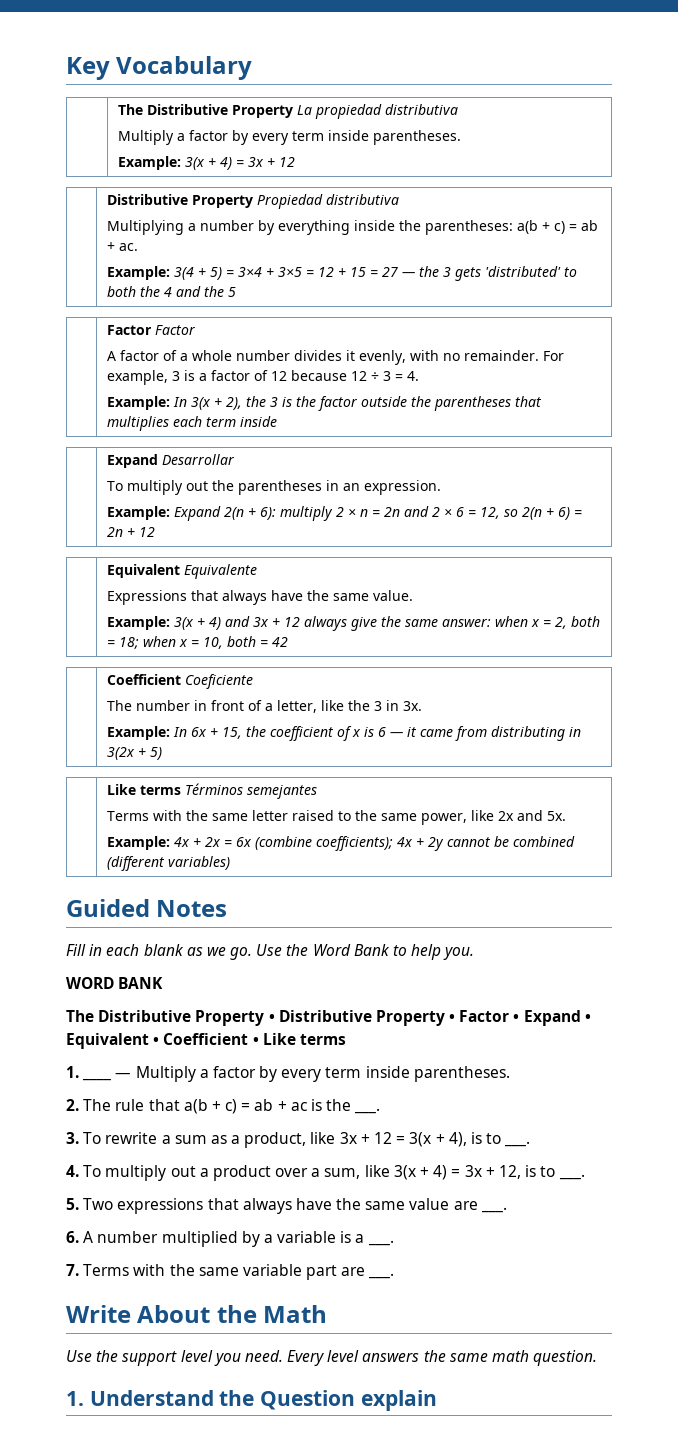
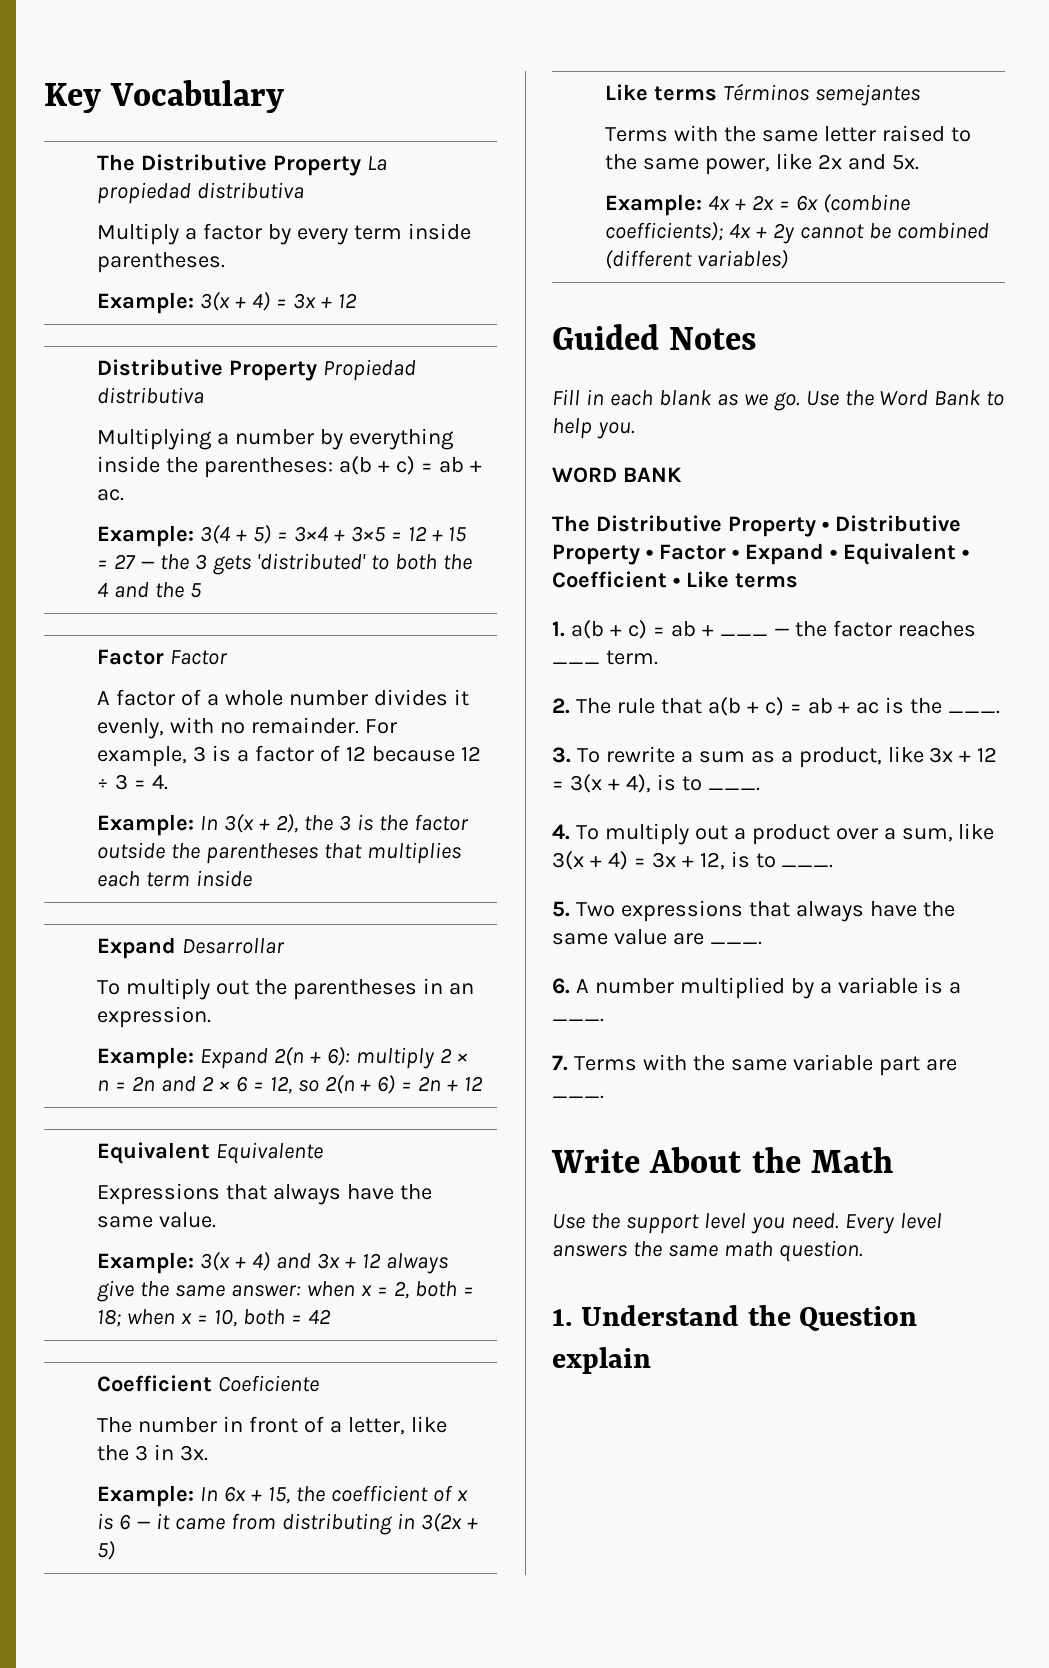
[82,1078,112,1081] [115,1066,510,1082] ____ — Multiply a factor by every term inside parentheses. -> [570,620,977,639] [552,650,658,665] a(b + c) = ab + ___ — the factor reaches ___ term.

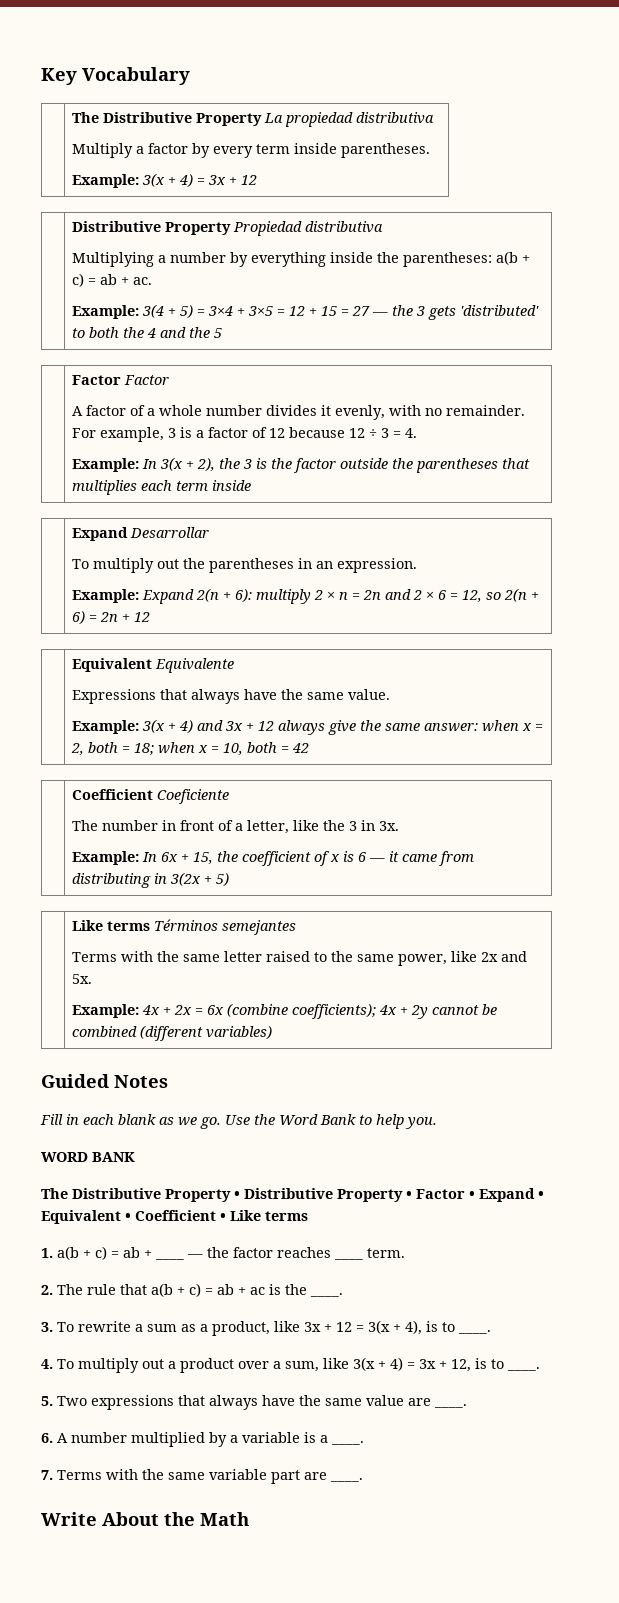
[719,634,768,636] ___ -> [155,1258,184,1260] ____
[552,662,600,664] ___ -> [334,1258,363,1260] ____
[948,710,1001,714] ___. -> [310,1293,343,1297] ____.
[707,787,760,791] ___. -> [458,1330,491,1334] ____.
[781,864,834,868] ___. -> [507,1367,540,1371] ____.
[709,941,762,945] ___. -> [434,1404,467,1408] ____.
[552,1018,604,1022] ___. -> [331,1441,364,1445] ____.
[552,1095,604,1099] ___. -> [330,1478,363,1482] ____.
[552,1213,942,1234] [552,1240,863,1262] [552,1305,918,1331] [552,1347,651,1374] // Use the support level you need. Every level answers the same math question. // 1. Understand the Question explain -> (249, 1519) none

